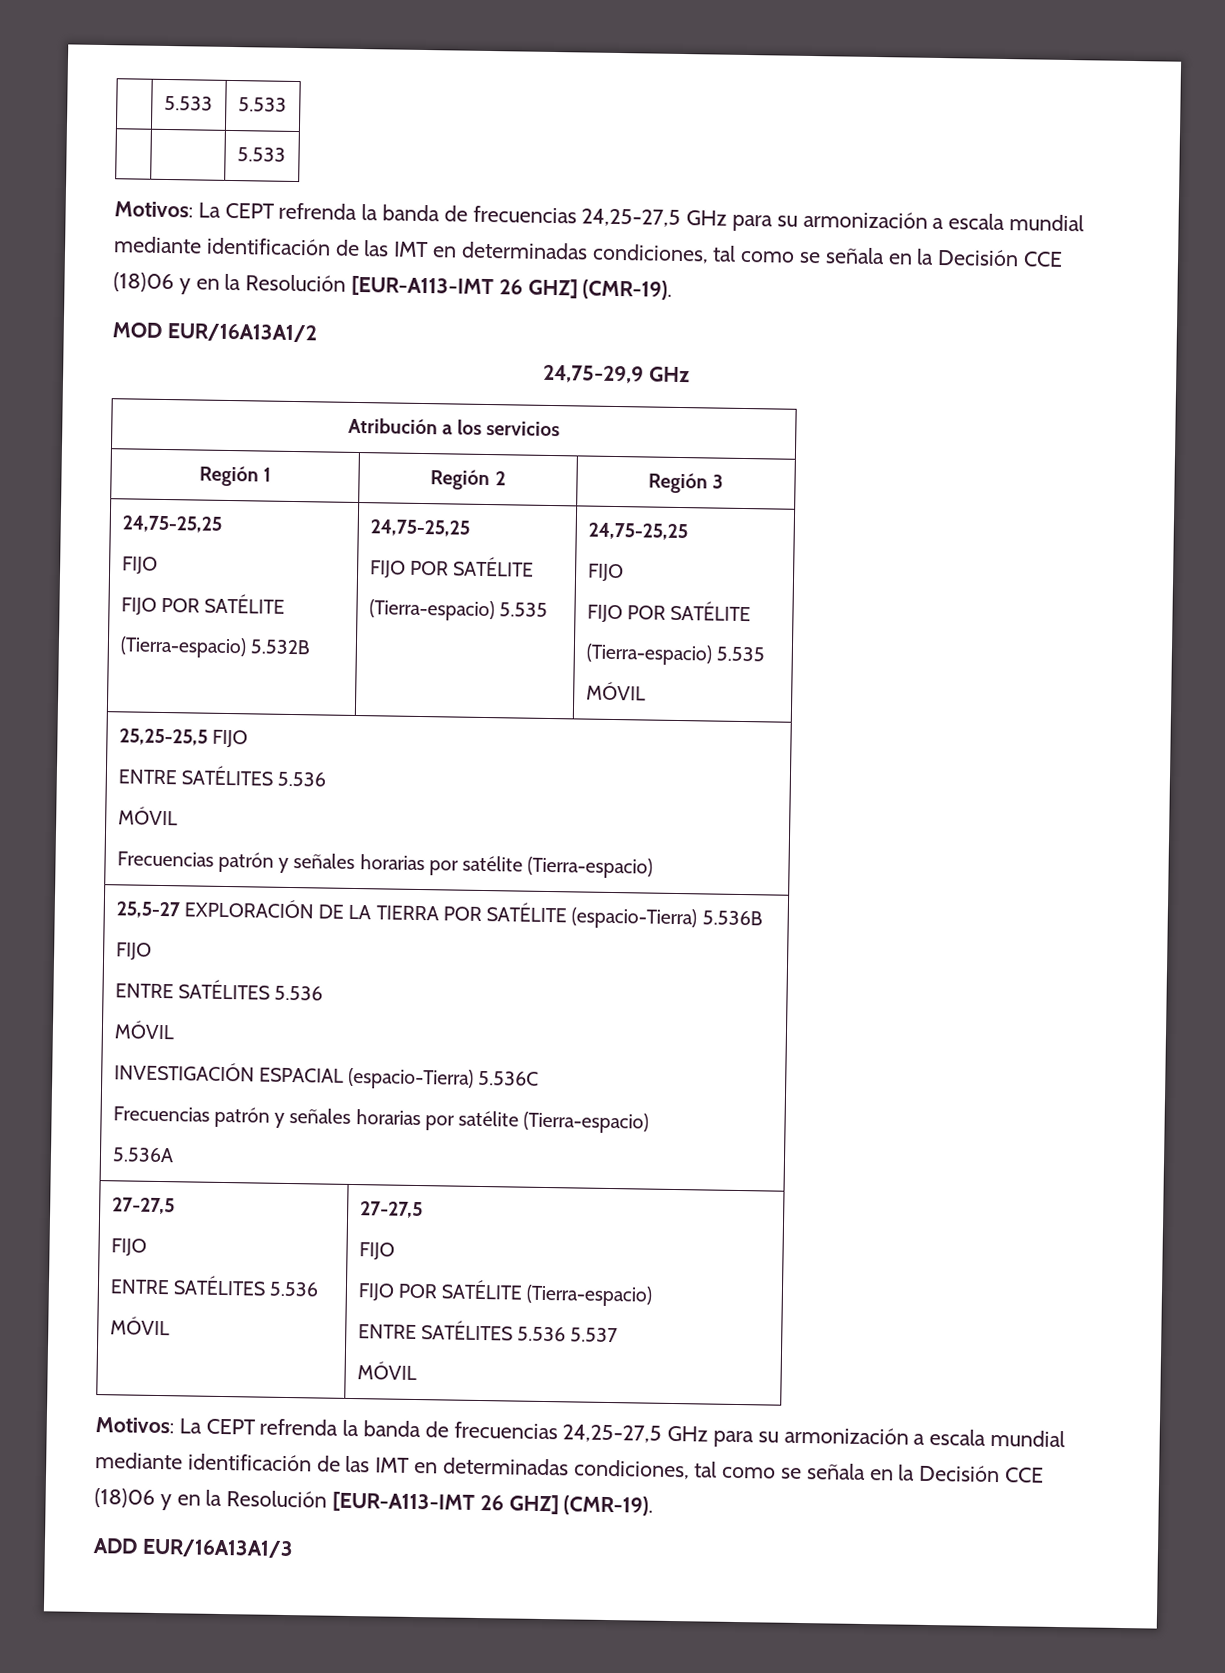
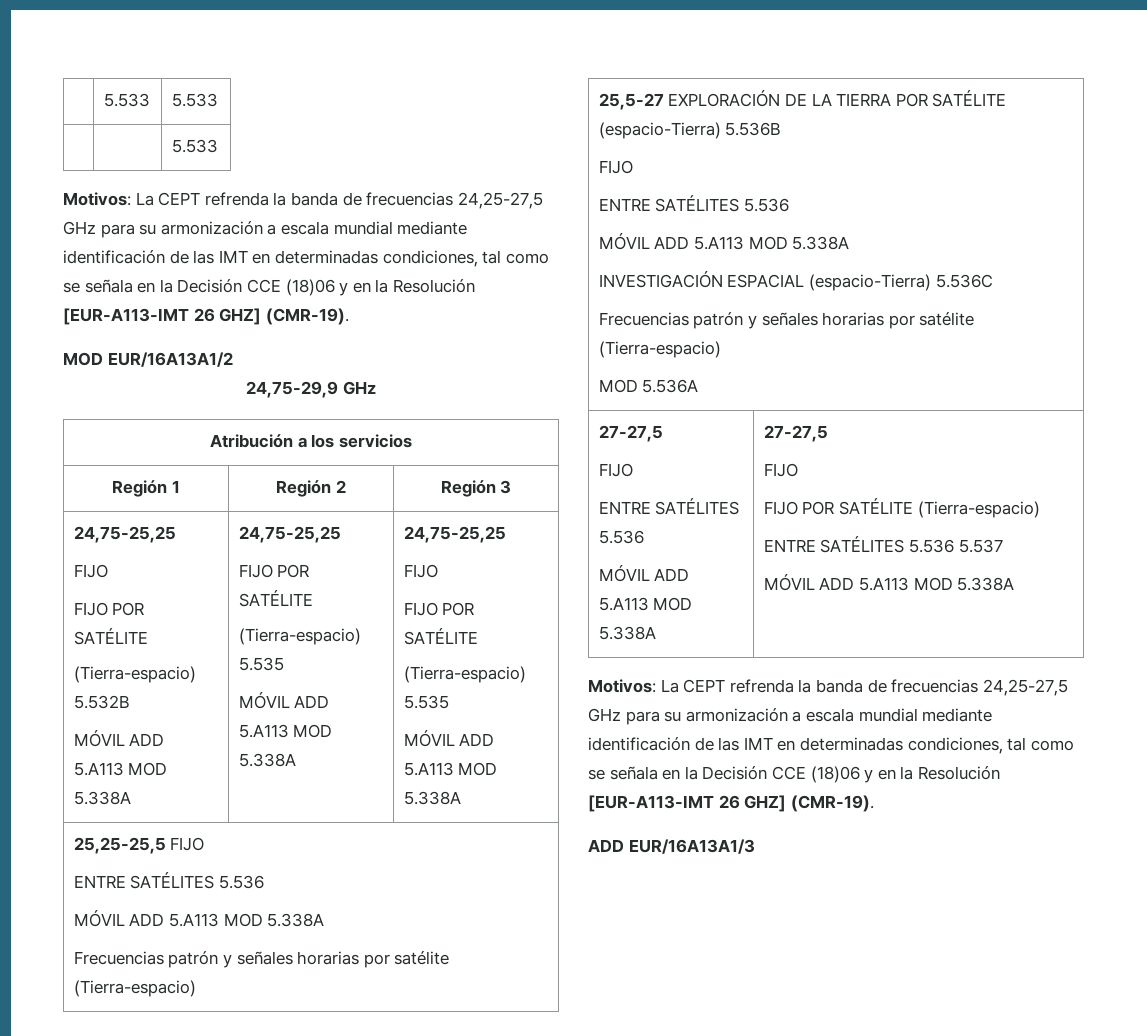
(311, 647) none -> [73,730,165,747] [73,762,168,776] [73,791,131,805] // MÓVIL ADD 5.A113 MOD 5.338A
(548, 609) none -> [238,692,330,709] [238,724,333,738] [238,753,296,767] // MÓVIL ADD 5.A113 MOD 5.338A
(646, 691) none -> [459,733,495,746] [403,762,498,776] [403,791,461,805] ADD 5.A113 MOD 5.338A
(178, 816) none -> [129,913,325,927] ADD 5.A113 MOD 5.338A
(175, 1030) none -> [654,236,850,250] ADD 5.A113 MOD 5.338A
(650, 1122) none -> [598,379,638,393] MOD
(170, 1326) none -> [654,568,690,581] [598,597,693,611] [598,626,656,640] ADD 5.A113 MOD 5.338A
(417, 1371) none -> [819,577,1015,591] ADD 5.A113 MOD 5.338A

